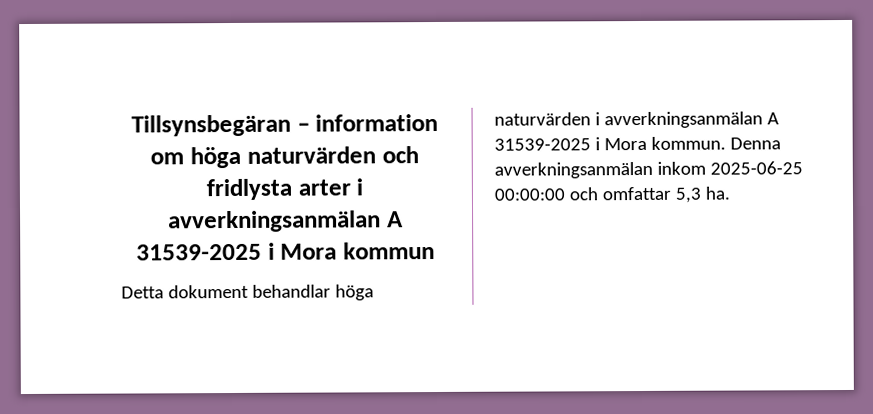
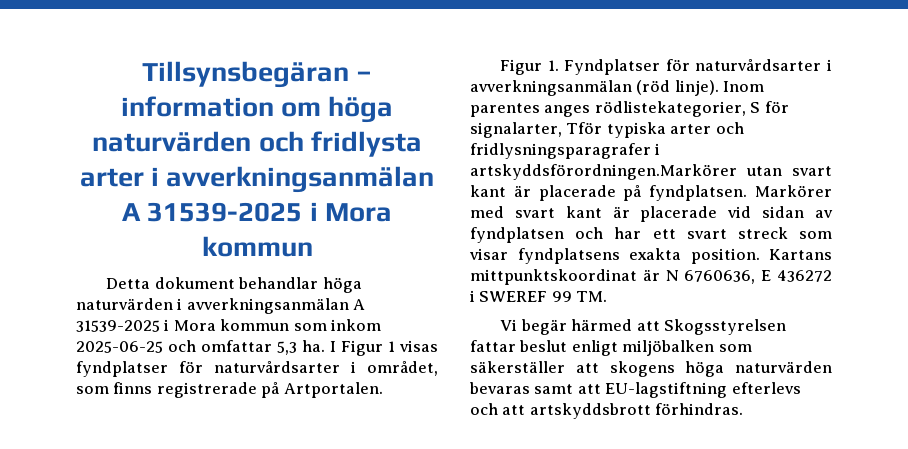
[650,136,781,150] [494,161,653,179] kommun. Denna avverkningsanmälan -> [220,319,327,331] kommun som
[494,188,565,201] 00:00:00 -> (163, 347) none
(730, 193) none -> [330,340,438,356] [76,361,438,377] [76,382,383,398] [500,59,832,75] [470,80,765,96] [470,101,789,117] [470,122,744,138] [470,143,661,159] [470,164,832,180] [470,185,832,201] [470,206,833,222] [470,227,832,243] [469,248,832,264] [470,269,832,285] [470,290,608,302] [500,319,786,335] [470,340,752,356] [470,361,832,377] [469,382,801,398] [470,403,744,419] I Figur 1 visas fyndplatser för naturvårdsarter i området, som finns registrerade på Artportalen. // Figur 1. Fyndplatser för naturvårdsarter i avverkningsanmälan (röd linje). Inom parentes anges rödlistekategorier, S för signalarter, Tför typiska arter och fridlysningsparagrafer i artskyddsförordningen.Markörer utan svart kant är placerade på fyndplatsen. Markörer med svart kant är placerade vid sidan av fyndplatsen och har ett svart streck som visar fyndplatsens exakta position. Kartans mittpunktskoordinat är N 6760636, E 436272 i SWEREF 99 TM. // Vi begär härmed att Skogsstyrelsen fattar beslut enligt miljöbalken som säkerställer att skogens höga naturvärden bevaras samt att EU-lagstiftning efterlevs och att artskyddsbrott förhindras.

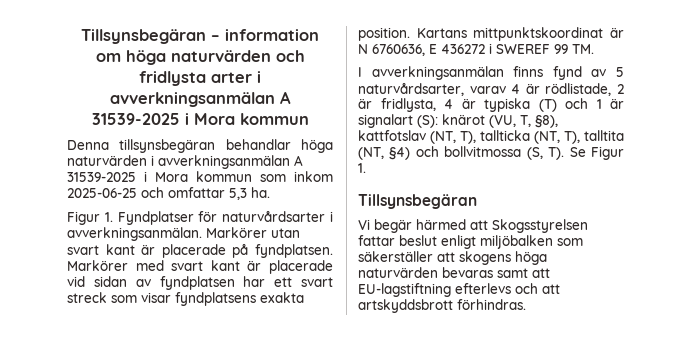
[106,277,235,289] Detta dokument -> [67,139,216,153] Denna tillsynsbegäran
[330,340,438,356] [76,361,438,377] [76,382,383,398] I Figur 1 visas fyndplatser för naturvårdsarter i området, som finns registrerade på Artportalen. -> (270, 192) none
[470,80,765,96] [470,101,789,117] [470,122,744,138] [470,143,661,159] [470,164,737,180] avverkningsanmälan (röd linje). Inom parentes anges rödlistekategorier, S för signalarter, Tför typiska arter och fridlysningsparagrafer i artskyddsförordningen.Markörer -> [67,227,267,241] avverkningsanmälan. Markörer
[575,227,604,239] och -> (235, 283) none
(608, 296) none -> [358,66,624,80] [358,82,624,96] [358,98,624,112] [358,114,558,128] [358,130,624,144] [358,146,624,160] [358,163,366,173] [358,194,477,209] // I avverkningsanmälan finns fynd av 5 naturvårdsarter, varav 4 är rödlistade, 2 är fridlysta, 4 är typiska (T) och 1 är signalart (S): knärot (VU, T, §8), kattfotslav (NT, T), tallticka (NT, T), talltita (NT, §4) och bollvitmossa (S, T). Se Figur 1. // Tillsynsbegäran

